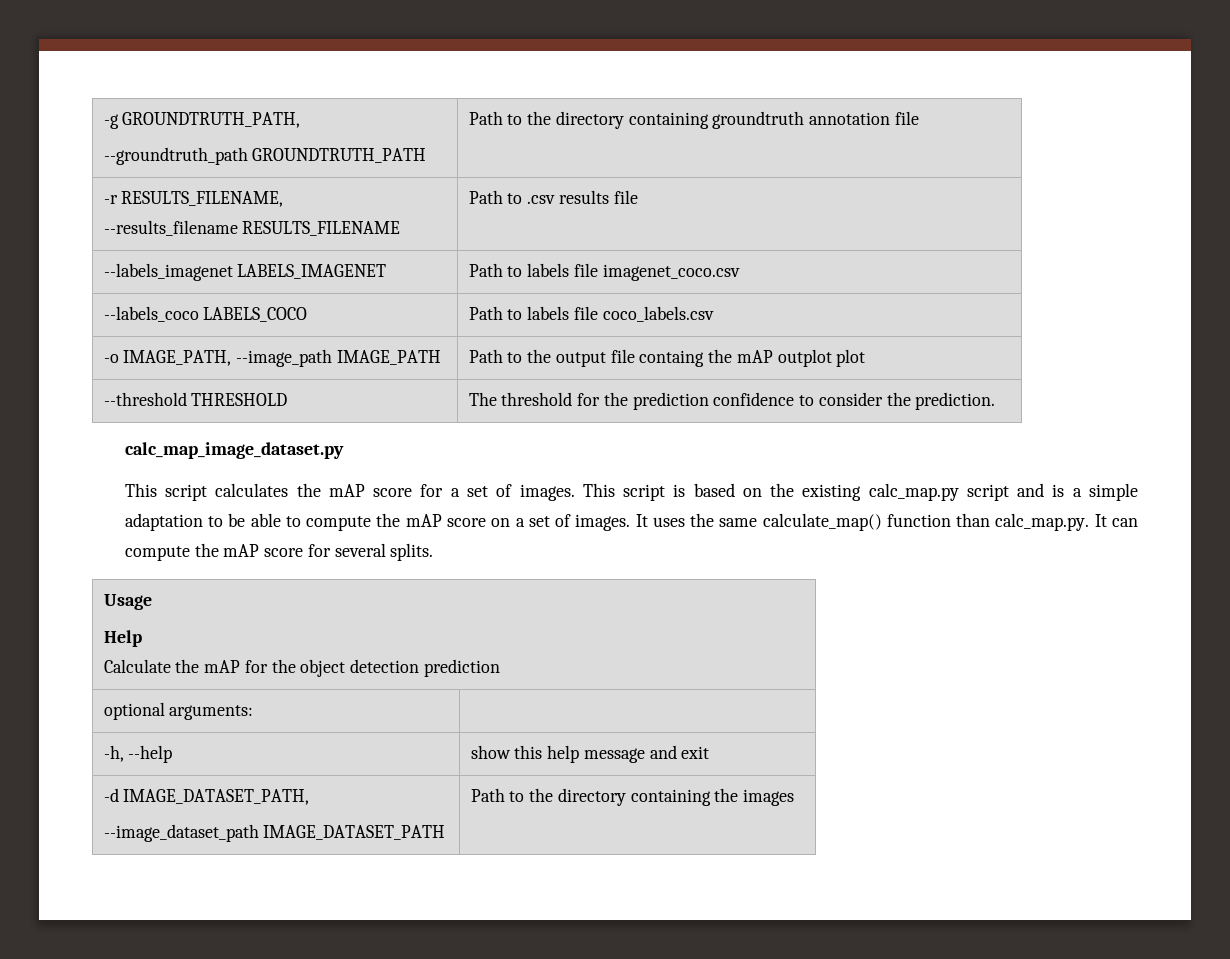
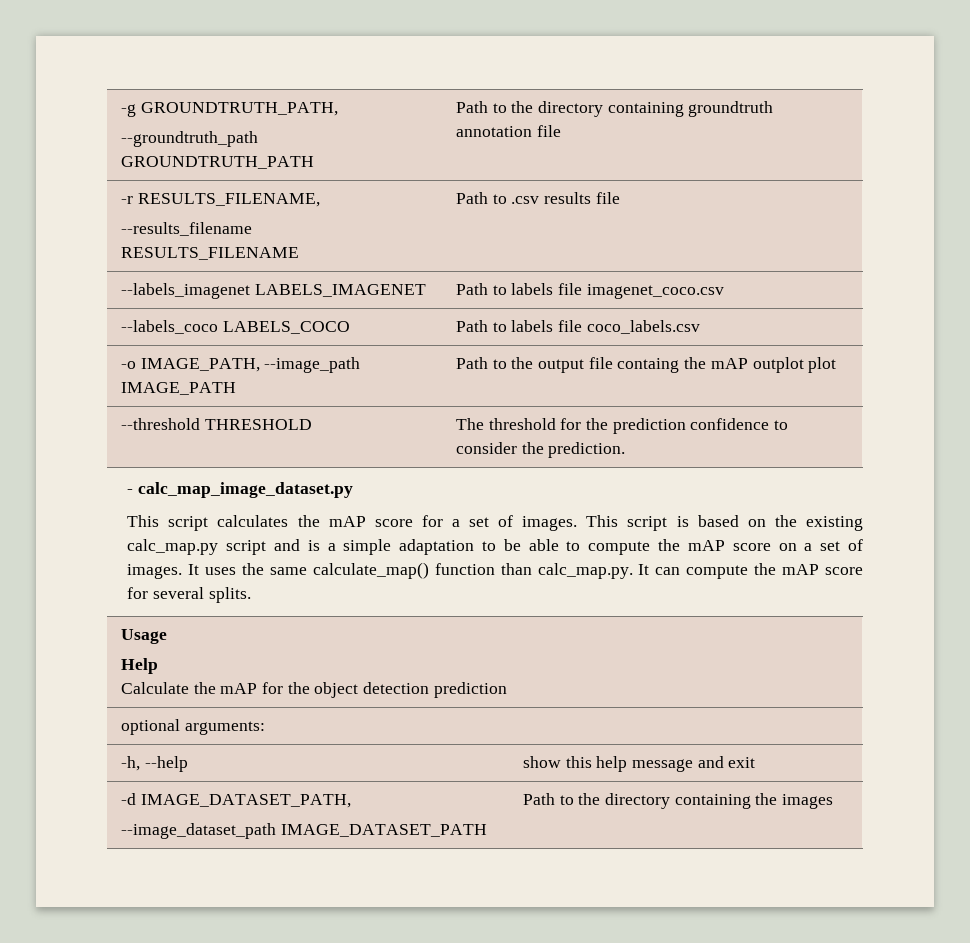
(996, 401) none -> [127,489,134,494] -

